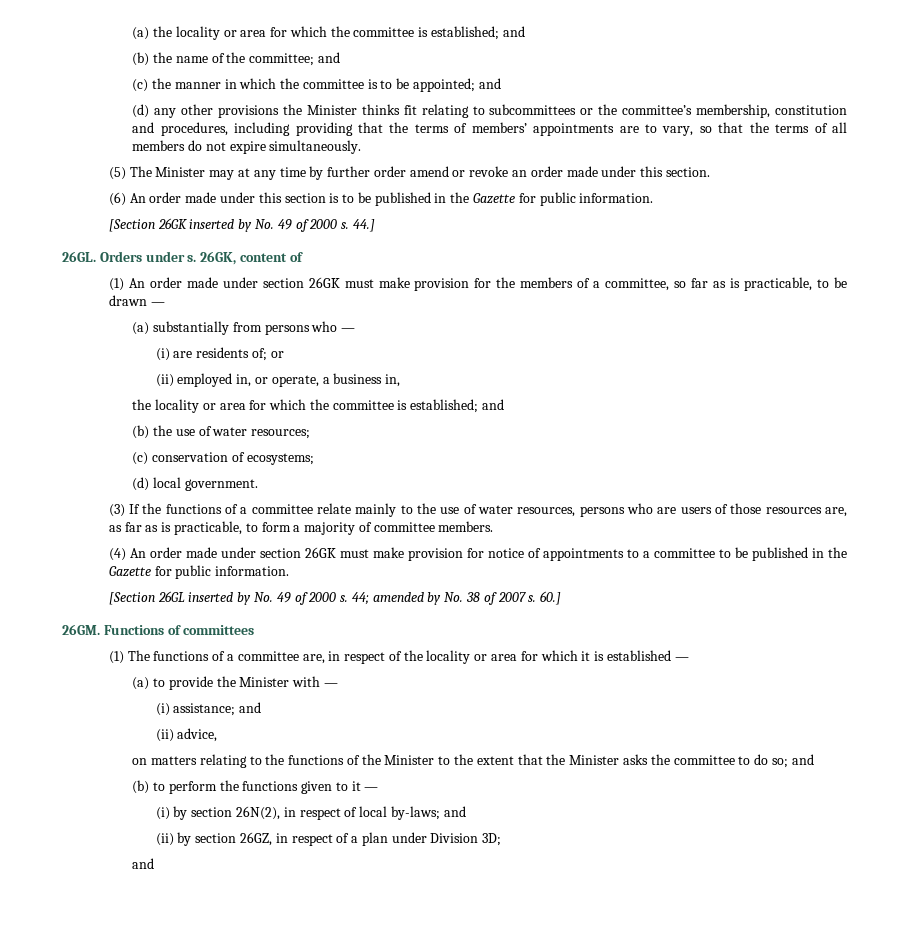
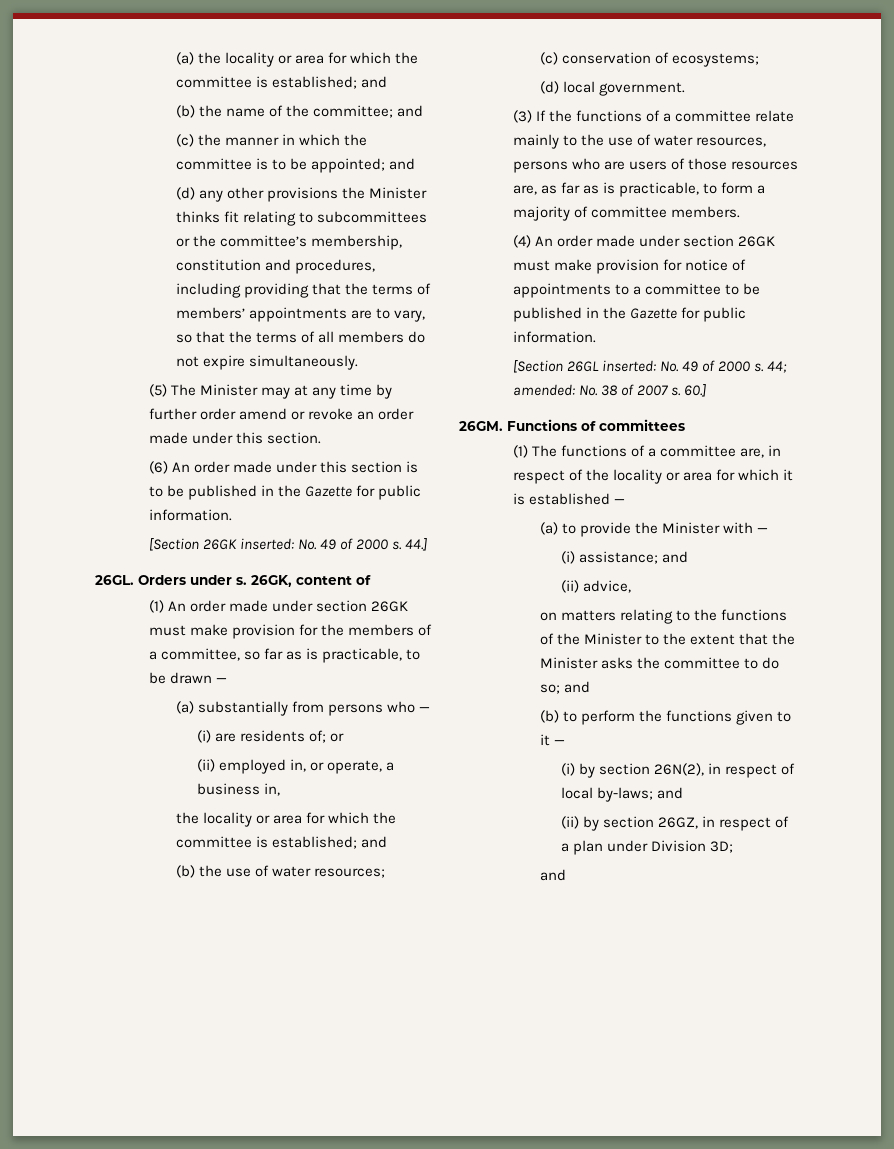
[189,219,253,232] inserted by -> [240,538,295,550] inserted:
[188,592,252,605] inserted by -> [602,360,657,372] inserted:
[372,592,442,605] amended by -> [513,384,576,396] amended:

